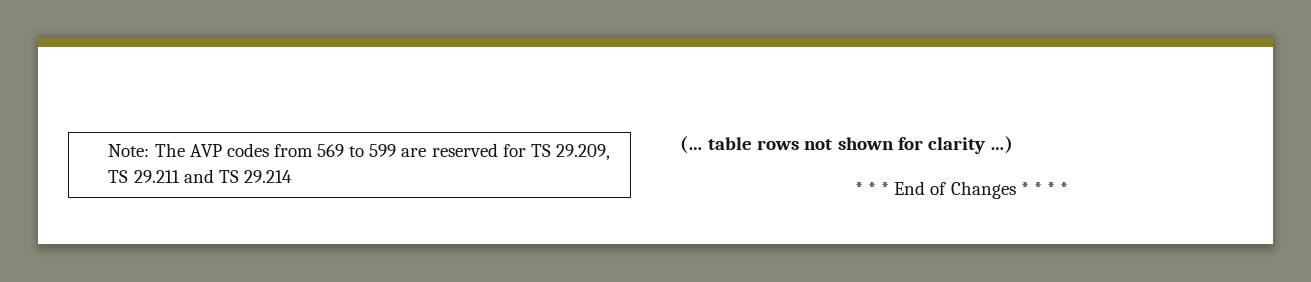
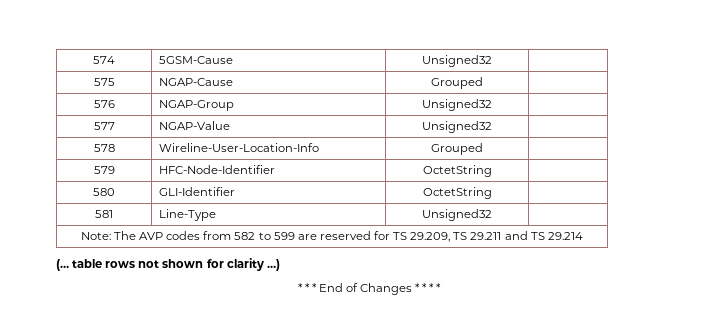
(108, 150) none -> [93,56,115,64] [159,56,234,64] [422,55,493,67] [93,78,115,86] [159,78,234,86] [431,77,484,89] [93,100,115,108] [159,100,235,111] [422,99,493,111] [93,122,115,130] [159,121,231,130] [422,121,493,133] [93,144,115,152] [159,143,320,152] [431,143,484,155] [93,166,115,174] [159,165,276,174] [422,165,492,177] [93,188,115,196] [159,187,236,196] [422,187,492,199] [95,210,113,218] [159,209,217,221] [422,209,493,221] 574 | 5GSM-Cause | Unsigned32 | // 575 | NGAP-Cause | Grouped | // 576 | NGAP-Group | Unsigned32 | // 577 | NGAP-Value | Unsigned32 | // 578 | Wireline-User-Location-Info | Grouped | // 579 | HFC-Node-Identifier | OctetString | // 580 | GLI-Identifier | OctetString | // 581 | Line-Type | Unsigned32 | //
[317,144,345,157] 569 -> [234,232,256,240] 582

